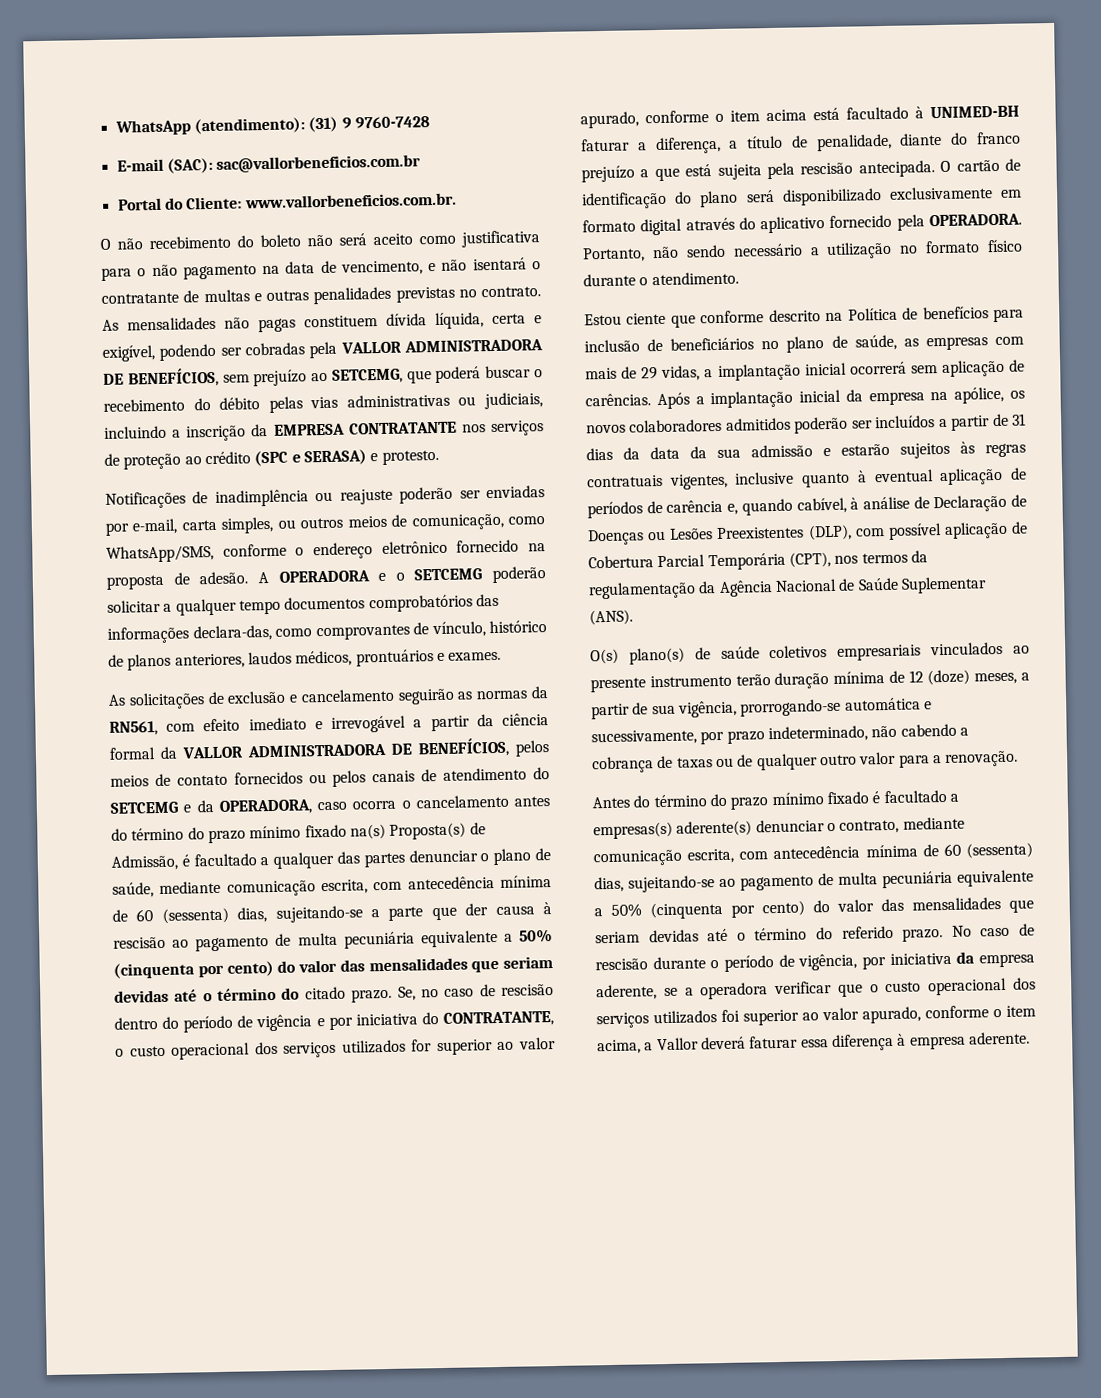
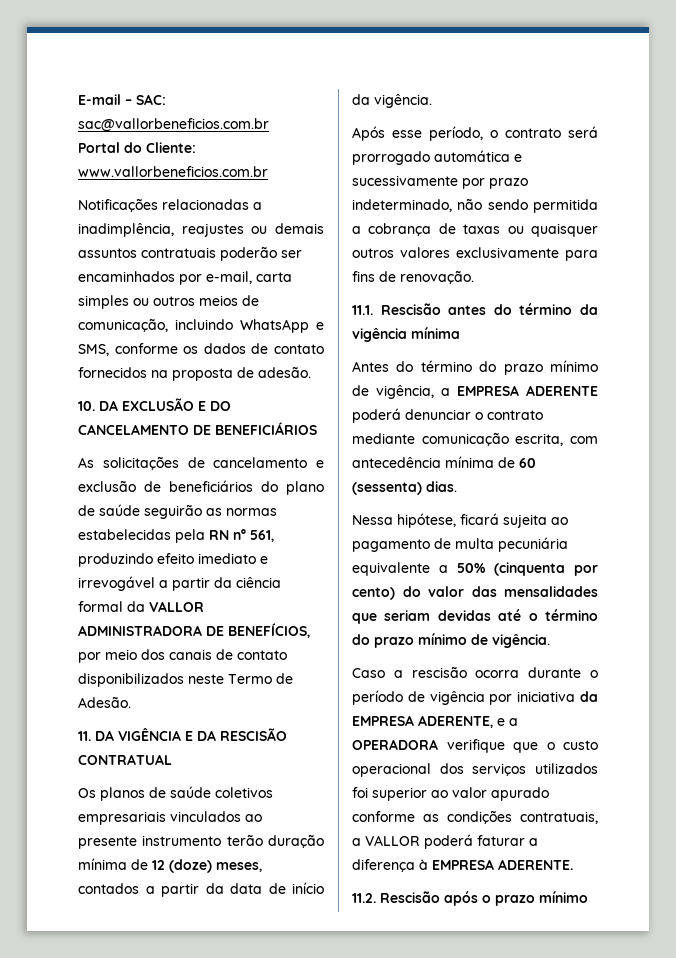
[114,116,430,136] [116,154,422,174] [117,192,457,211] [100,230,540,250] [101,257,541,281] [101,286,541,305] [102,312,542,333] [102,339,543,362] [103,365,543,388] [103,392,543,413] [104,420,544,442] [104,449,439,470] [105,485,545,509] WhatsApp (atendimento): (31) 9 9760-7428 // E-mail (SAC): sac@vallorbeneficios.com.br // Portal do Cliente: www.vallorbeneficios.com.br. // O não recebimento do boleto não será aceito como justificativa para o não pagamento na data de vencimento, e não isentará o contratante de multas e outras penalidades previstas no contrato. As mensalidades não pagas constituem dívida líquida, certa e exigível, podendo ser cobradas pela VALLOR ADMINISTRADORA DE BENEFÍCIOS, sem prejuízo ao SETCEMG, que poderá buscar o recebimento do débito pelas vias administrativas ou judiciais, incluindo a inscrição da EMPRESA CONTRATANTE nos serviços de proteção ao crédito (SPC e SERASA) e protesto. // Notificações de inadimplência ou reajuste poderão ser enviadas -> [78,94,166,105] [78,118,269,132] [78,142,196,153] [78,166,268,177] [78,198,262,212] [78,223,324,237] [78,246,302,261] [78,271,175,282] E-mail – SAC: sac@vallorbeneficios.com.br // Portal do Cliente: www.vallorbeneficios.com.br // Notificações relacionadas a inadimplência, reajustes ou demais assuntos contratuais poderão ser encaminhados
[221,516,274,534] simples, -> [78,295,129,309] simples
[508,516,545,525] [106,539,547,563] [106,566,546,590] [107,593,499,616] [107,620,547,644] [108,649,502,671] [108,686,548,710] [109,721,196,736] como WhatsApp/SMS, conforme o endereço eletrônico fornecido na proposta de adesão. A OPERADORA e o SETCEMG poderão solicitar a qualquer tempo documentos comprobatórios das informações declara-das, como comprovantes de vínculo, histórico de planos anteriores, laudos médicos, prontuários e exames. // As solicitações de exclusão e cancelamento seguirão as normas da RN561, com -> [175,319,324,333] [78,343,324,356] [78,366,311,381] [78,398,231,411] [78,422,317,435] [78,456,324,470] [78,480,324,495] [78,504,277,519] [78,529,274,543] [78,553,153,567] incluindo WhatsApp e SMS, conforme os dados de contato fornecidos na proposta de adesão. // 10. DA EXCLUSÃO E DO CANCELAMENTO DE BENEFICIÁRIOS // As solicitações de cancelamento e exclusão de beneficiários do plano de saúde seguirão as normas estabelecidas pela RN nº 561, produzindo
[515,740,550,757] [110,767,550,787] [110,794,550,815] [111,822,486,844] [111,848,552,871] [112,875,552,898] [112,902,552,924] [113,936,166,949] pelos meios de contato fornecidos ou pelos canais de atendimento do SETCEMG e da OPERADORA, caso ocorra o cancelamento antes do término do prazo mínimo fixado na(s) Proposta(s) de Admissão, é facultado a qualquer das partes denunciar o plano de saúde, mediante comunicação escrita, com antecedência mínima de 60 (sessenta) dias, sujeitando-se a parte que der causa à rescisão -> [78,649,287,663] [78,673,293,687] [78,696,131,708] [78,728,287,741] [78,754,172,765] [78,786,273,801] [78,811,262,825] [78,834,324,849] [78,858,262,873] [78,882,324,897] [352,94,432,108] [352,126,598,141] [352,150,522,165] [352,175,528,189] [352,198,598,213] [352,223,598,237] [352,247,598,261] [352,270,474,284] [352,303,598,315] [352,327,460,342] [352,360,598,375] [352,385,598,399] [352,408,543,423] [352,432,598,446] [352,456,536,468] [352,481,457,495] [352,513,547,528] por meio dos canais de contato disponibilizados neste Termo de Adesão. // 11. DA VIGÊNCIA E DA RESCISÃO CONTRATUAL // Os planos de saúde coletivos empresariais vinculados ao presente instrumento terão duração mínima de 12 (doze) meses, contados a partir da data de início da vigência. // Após esse período, o contrato será prorrogado automática e sucessivamente por prazo indeterminado, não sendo permitida a cobrança de taxas ou quaisquer outros valores exclusivamente para fins de renovação. // 11.1. Rescisão antes do término da vigência mínima // Antes do término do prazo mínimo de vigência, a EMPRESA ADERENTE poderá denunciar o contrato mediante comunicação escrita, com antecedência mínima de 60 (sessenta) dias. // Nessa hipótese, ficará sujeita
[304,983,555,1003] [114,1010,554,1033] [115,1036,556,1060] [580,105,1020,129] [581,131,1021,155] [581,158,1021,183] [582,186,1023,210] [582,213,1022,236] [582,239,1023,263] [583,271,739,287] [584,306,1024,328] [584,334,1024,353] [585,359,1026,381] [585,386,1025,410] [586,413,1027,434] [586,441,1026,461] [587,467,1027,490] [587,494,1027,519] [588,521,1028,546] [588,550,928,571] [588,576,987,600] [589,609,633,626] [590,641,1030,665] [590,669,1030,693] [591,697,932,720] [591,723,969,746] [592,750,1019,774] [592,789,959,810] [593,816,965,840] [593,842,1034,867] [594,869,1034,893] [594,897,1034,920] [595,923,1035,944] [595,958,648,971] citado prazo. Se, no caso de rescisão dentro do período de vigência e por iniciativa do CONTRATANTE, o custo operacional dos serviços utilizados for superior ao valor apurado, conforme o item acima está facultado à UNIMED-BH faturar a diferença, a título de penalidade, diante do franco prejuízo a que está sujeita pela rescisão antecipada. O cartão de identificação do plano será disponibilizado exclusivamente em formato digital através do aplicativo fornecido pela OPERADORA. Portanto, não sendo necessário a utilização no formato físico durante o atendimento. // Estou ciente que conforme descrito na Política de benefícios para inclusão de beneficiários no plano de saúde, as empresas com mais de 29 vidas, a implantação inicial ocorrerá sem aplicação de carências. Após a implantação inicial da empresa na apólice, os novos colaboradores admitidos poderão ser incluídos a partir de 31 dias da data da sua admissão e estarão sujeitos às regras contratuais vigentes, inclusive quanto à eventual aplicação de períodos de carência e, quando cabível, à análise de Declaração de Doenças ou Lesões Preexistentes (DLP), com possível aplicação de Cobertura Parcial Temporária (CPT), nos termos da regulamentação da Agência Nacional de Saúde Suplementar (ANS). // O(s) plano(s) de saúde coletivos empresariais vinculados ao presente instrumento terão duração mínima de 12 (doze) meses, a partir de sua vigência, prorrogando-se automática e sucessivamente, por prazo indeterminado, não cabendo a cobrança de taxas ou de qualquer outro valor para a renovação. // Antes do término do prazo mínimo fixado é facultado a empresas(s) aderente(s) denunciar o contrato, mediante comunicação escrita, com antecedência mínima de 60 (sessenta) dias, sujeitando-se ao pagamento de multa pecuniária equivalente a 50% (cinquenta por cento) do valor das mensalidades que seriam devidas até o término do referido prazo. No caso de rescisão -> [374,633,550,648] [352,666,520,678] prazo mínimo de vigência. // Caso a rescisão ocorra
[798,953,858,971] vigência, -> [429,691,485,705] vigência
[979,953,1035,968] [596,981,833,1001] empresa aderente, se a operadora verificar -> [352,715,518,728] [352,739,505,753] EMPRESA ADERENTE, e a OPERADORA verifique
[862,1005,1036,1024] [597,1031,1030,1055] apurado, conforme o item acima, a Vallor deverá faturar essa diferença à empresa aderente. -> [491,787,549,801] [352,810,598,824] [352,834,538,849] [352,859,573,872] [352,891,588,906] apurado conforme as condições contratuais, a VALLOR poderá faturar a diferença à EMPRESA ADERENTE. // 11.2. Rescisão após o prazo mínimo

